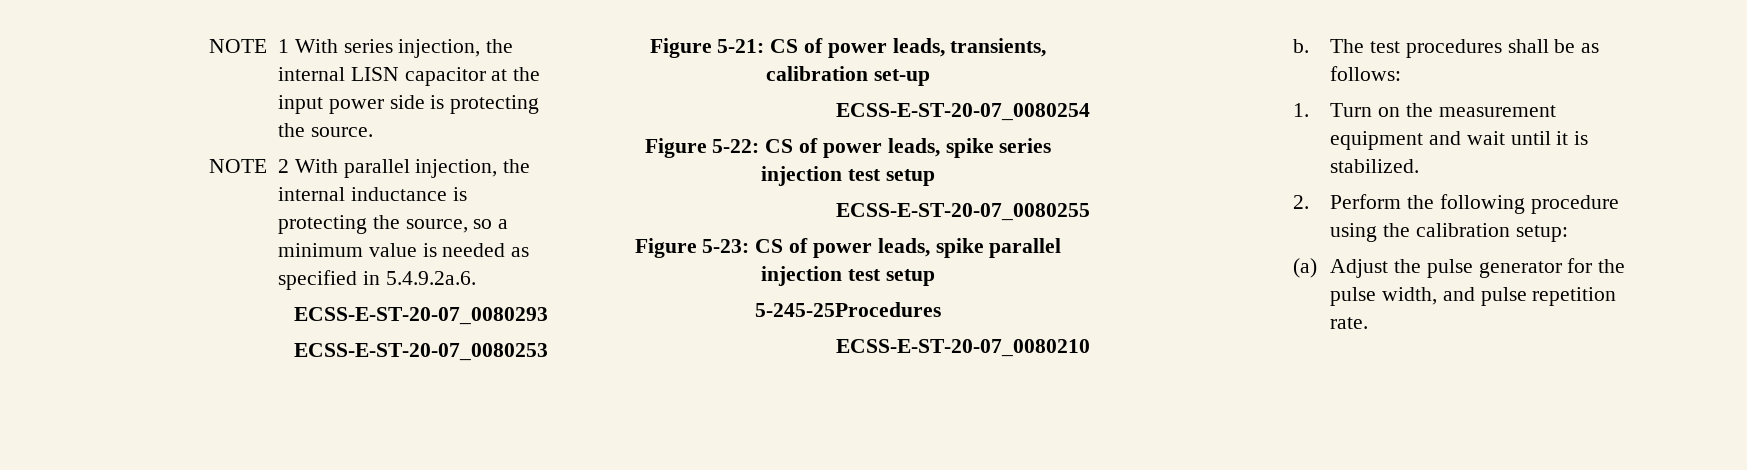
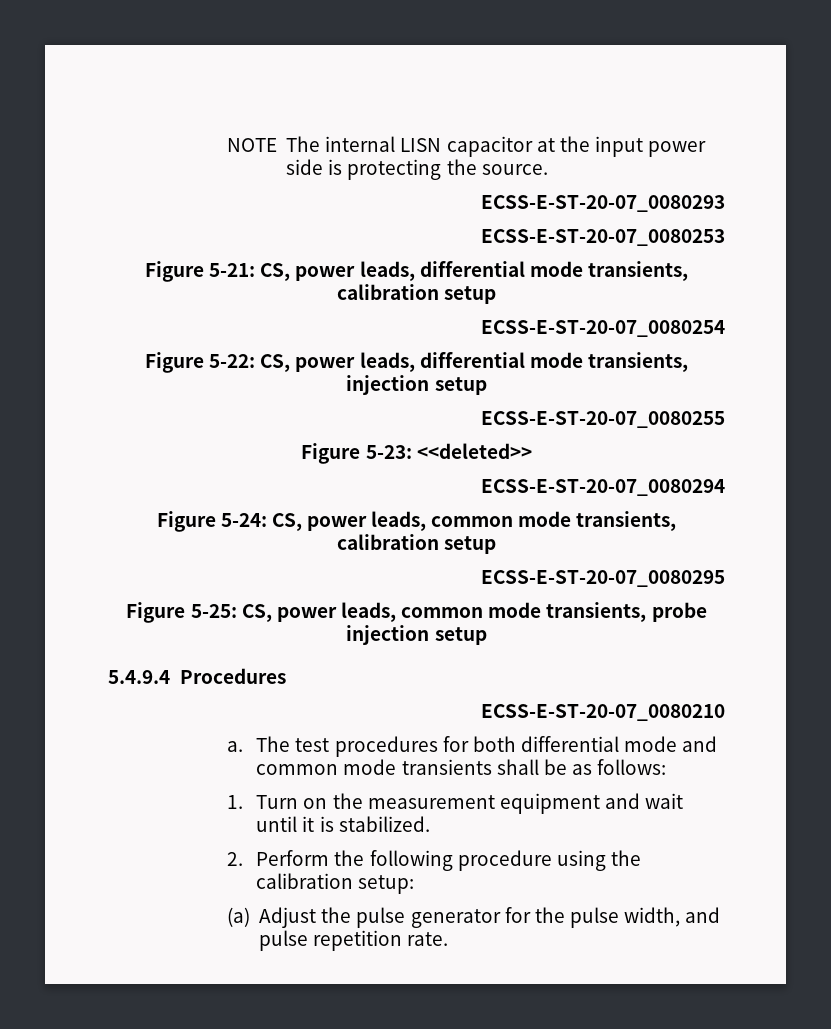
[209,39,514,58] NOTE 1 With series injection, the -> [226,136,321,152] NOTE The
[209,159,531,178] [277,187,467,201] [277,215,509,234] [277,243,530,257] [277,270,476,290] // NOTE 2 With parallel injection, the internal inductance is protecting the source, so a minimum value is needed as specified in 5.4.9.2a.6. -> (548, 169) none
[770,38,1047,58] [766,66,930,86] CS of power leads, transients, calibration set-up -> [260,261,688,281] [336,284,497,304] CS, power leads, differential mode transients, calibration setup
[765,138,1052,158] [761,166,935,186] [836,203,1090,221] [634,238,1062,258] [761,266,935,286] [755,302,941,317] CS of power leads, spike series injection test setup // ECSS-E-ST-20-07_0080255 // Figure 5-23: CS of power leads, spike parallel injection test setup // 5-245-25Procedures -> [260,352,688,372] [346,375,487,395] [481,411,725,428] [301,443,532,464] [481,479,725,496] [156,511,677,532] [336,534,497,554] [481,570,725,587] [126,602,707,623] [346,625,487,645] [108,668,286,684] CS, power leads, differential mode transients, injection setup // ECSS-E-ST-20-07_0080255 // Figure 5-23: <<deleted>> // ECSS-E-ST-20-07_0080294 // Figure 5-24: CS, power leads, common mode transients, calibration setup // ECSS-E-ST-20-07_0080295 // Figure 5-25: CS, power leads, common mode transients, probe injection setup // 5.4.9.4 Procedures
[1293,39,1310,53] b. -> [226,741,243,752] a.
(1502, 48) none -> [442,736,718,752] [256,759,492,775] for both differential mode and common mode transients

